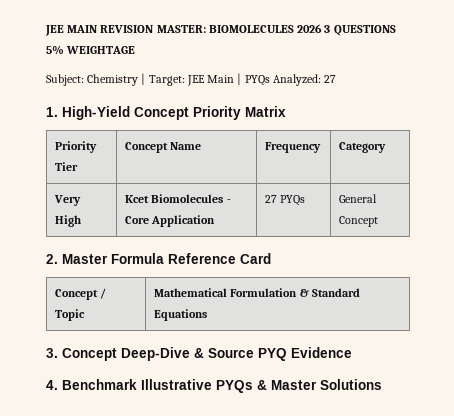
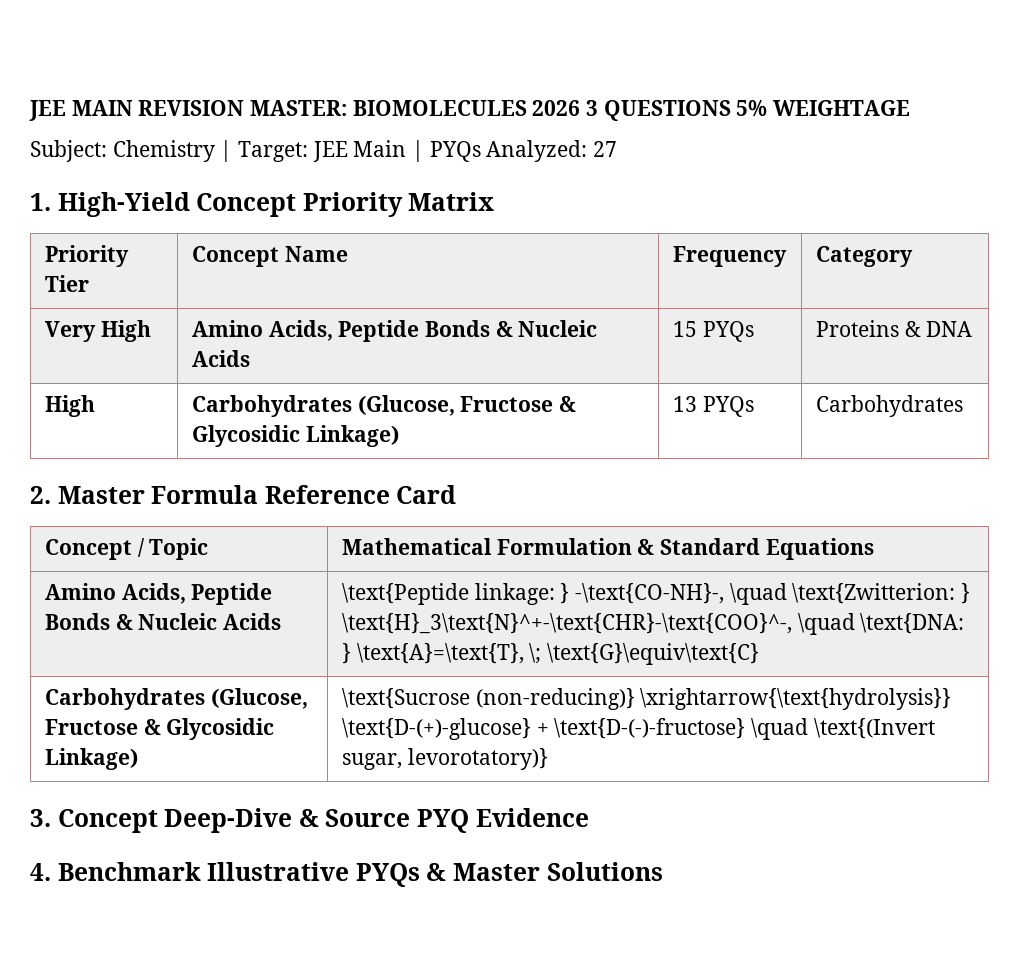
[125,194,231,203] [125,215,216,227] [265,195,306,206] [339,194,378,203] [339,216,379,227] Kcet Biomolecules - Core Application | 27 PYQs | General Concept -> [191,320,598,342] [191,350,250,367] [672,321,754,342] [815,320,973,337] [44,395,95,417] [191,395,576,417] [191,425,399,447] [672,396,754,417] [815,395,963,417] Amino Acids, Peptide Bonds & Nucleic Acids | 15 PYQs | Proteins & DNA // High | Carbohydrates (Glucose, Fructose & Glycosidic Linkage) | 13 PYQs | Carbohydrates
(208, 315) none -> [44,583,273,605] [44,613,281,630] [341,583,970,605] [341,613,965,635] [341,643,759,665] [44,688,308,710] [44,718,275,740] [44,748,138,770] [341,688,952,710] [341,718,935,740] [341,748,548,770] // Amino Acids, Peptide Bonds & Nucleic Acids | \text{Peptide linkage: } -\text{CO-NH}-, \quad \text{Zwitterion: } \text{H}_3\text{N}^+-\text{CHR}-\text{COO}^-, \quad \text{DNA: } \text{A}=\text{T}, \; \text{G}\equiv\text{C} // Carbohydrates (Glucose, Fructose & Glycosidic Linkage) | \text{Sucrose (non-reducing)} \xrightarrow{\text{hydrolysis}} \text{D-(+)-glucose} + \text{D-(-)-fructose} \quad \text{(Invert sugar, levorotatory)}

